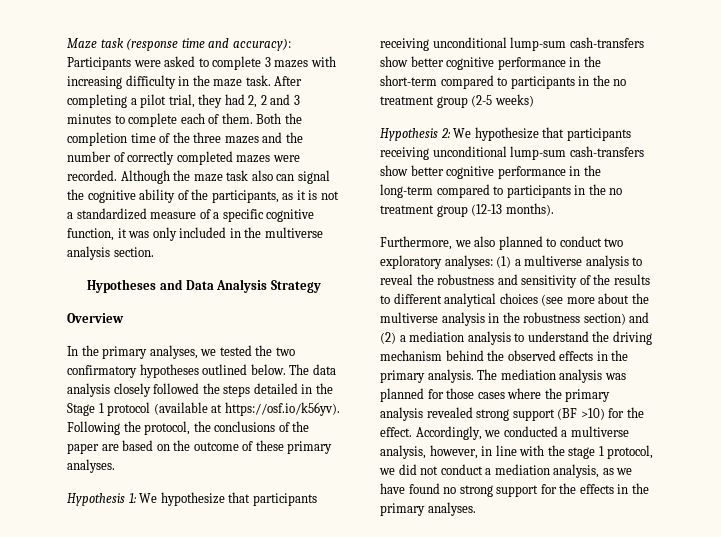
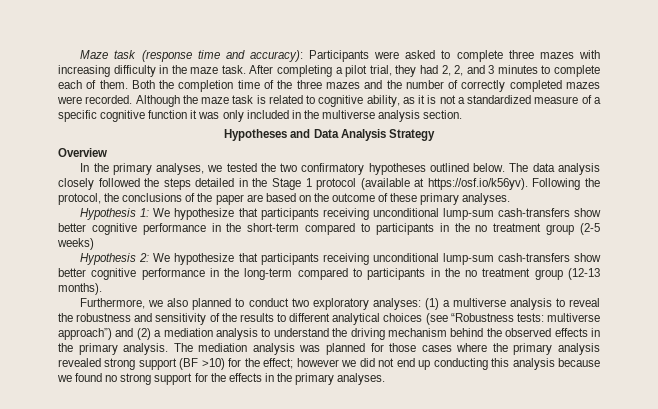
[264,57,271,67] 3 -> [508,50,534,59] three
[260,95,267,105] 2 -> [454,65,464,76] 2,
[251,170,330,184] [67,189,279,203] also can signal the cognitive ability of the participants, -> [256,95,400,107] is related to cognitive ability,
[67,228,114,241] function, -> [148,110,188,119] function
[566,293,649,304] [380,312,626,326] more about the multiverse analysis in the robustness section) -> [450,313,601,322] [58,328,112,340] “Robustness tests: multiverse approach”)
[380,426,629,440] [380,445,654,459] [379,464,633,478] [380,483,405,494] effect. Accordingly, we conducted a multiverse analysis, however, in line with the stage 1 protocol, we did not conduct a mediation analysis, as we have -> [263,358,600,370] [57,375,72,382] effect; however we did not end up conducting this analysis because we

